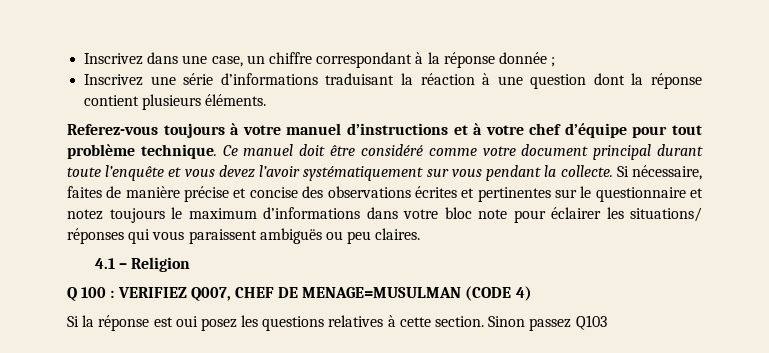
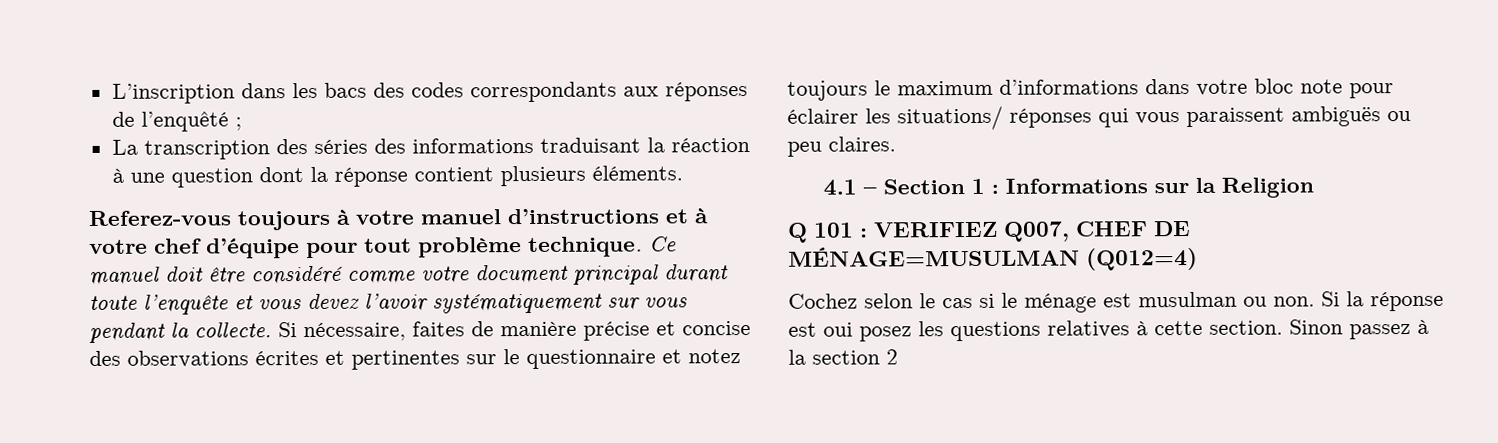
[84,52,556,68] [84,73,318,86] Inscrivez dans une case, un chiffre correspondant à la réponse donnée ; // Inscrivez une série d’informations -> [111,81,748,104] [111,111,242,132] [111,137,534,160] L’inscription dans les bacs des codes correspondants aux réponses de l’enquêté ; // La transcription des séries des informations
(127, 266) none -> [882,177,1216,195] Section 1 : Informations sur la
[81,287,107,298] 100 -> [814,222,854,238] 101
[302,286,532,301] MENAGE=MUSULMAN (CODE 4) // -> [788,245,1198,271] [788,291,1315,313] MÉNAGE=MUSULMAN (Q012=4) // Cochez selon le cas si le ménage est musulman ou non.
[575,315,607,330] Q103 -> [1417,319,1429,334] [788,349,898,365] à la section 2

